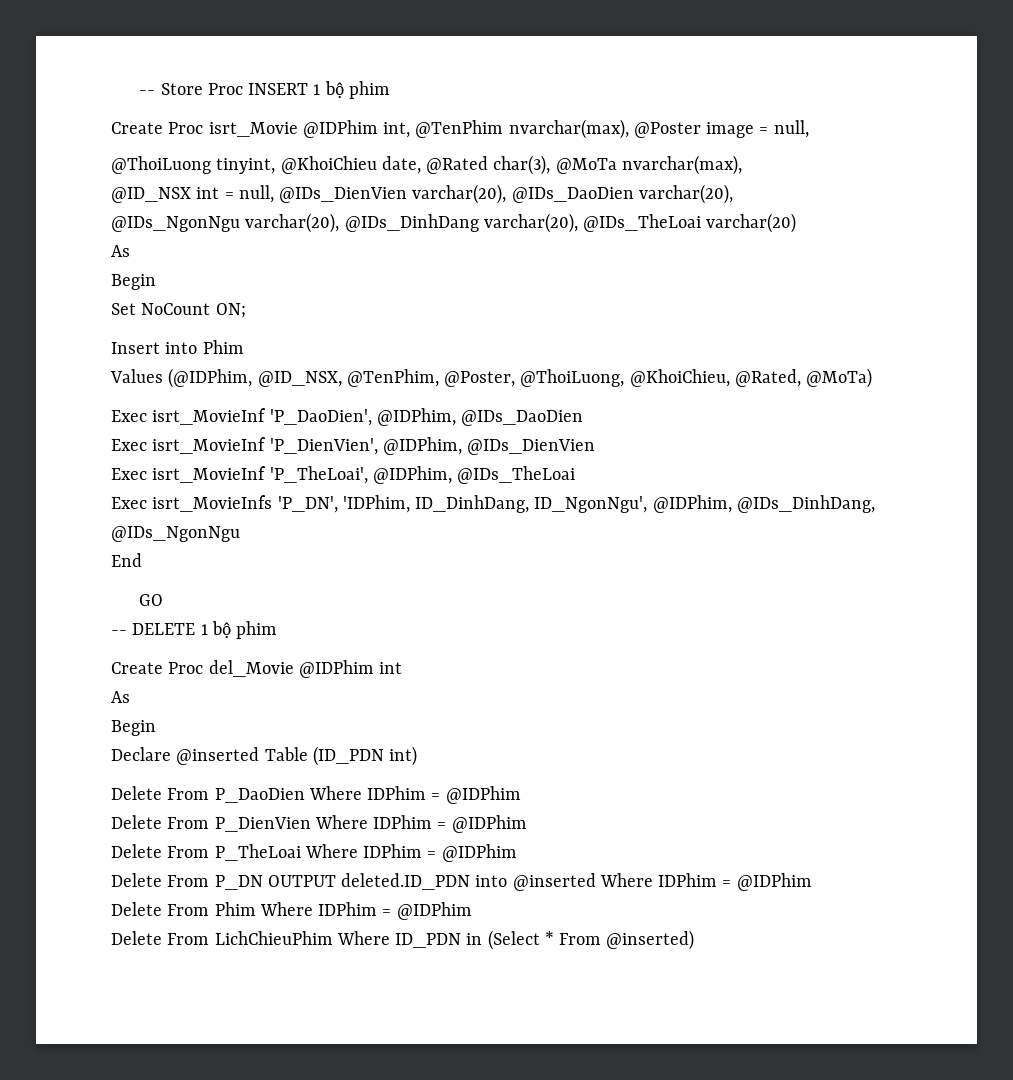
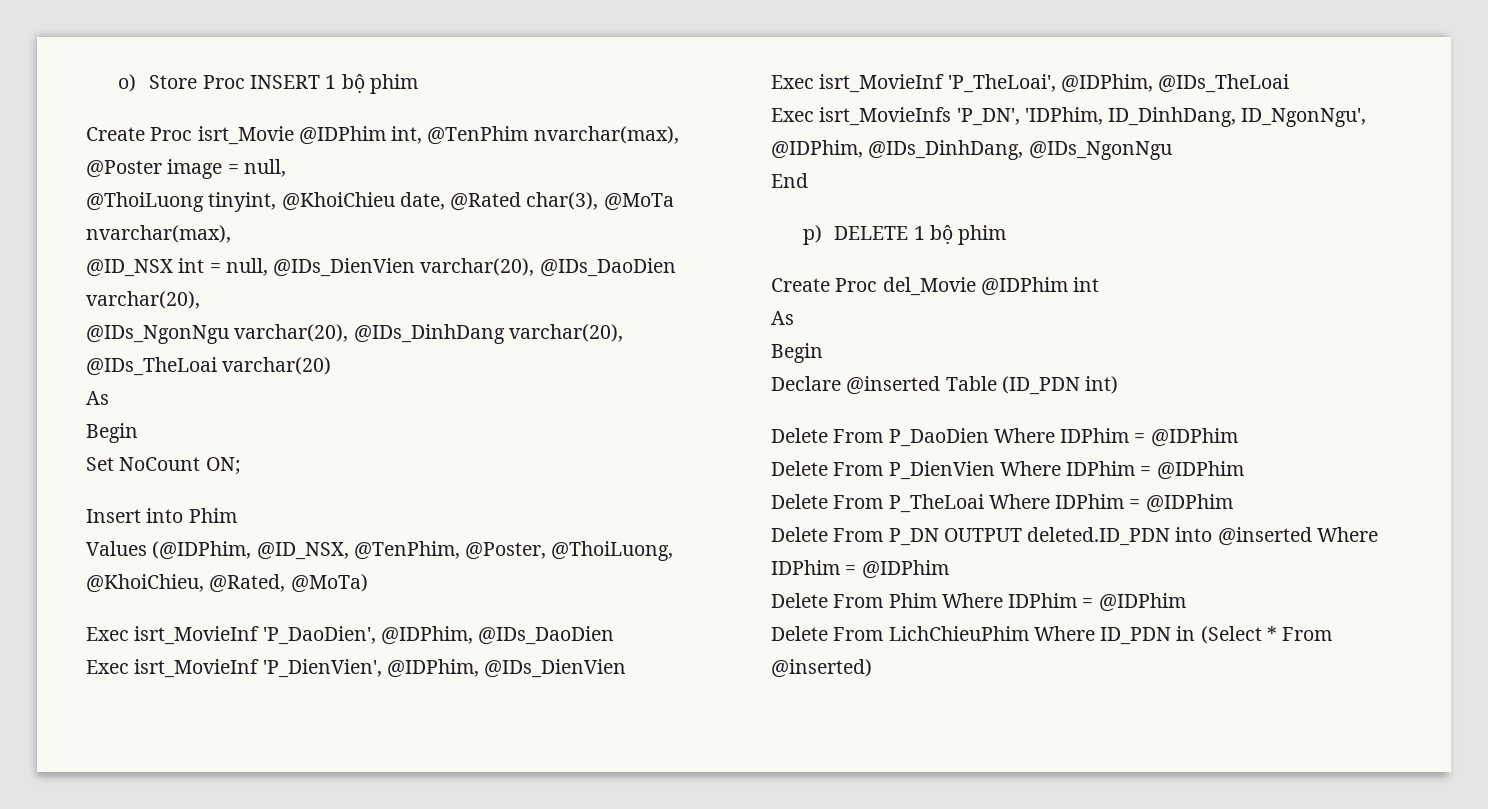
[139,90,156,95] -- -> [117,74,136,92] o)
[139,594,164,606] [111,630,127,635] GO // -- -> [802,225,822,245] p)

